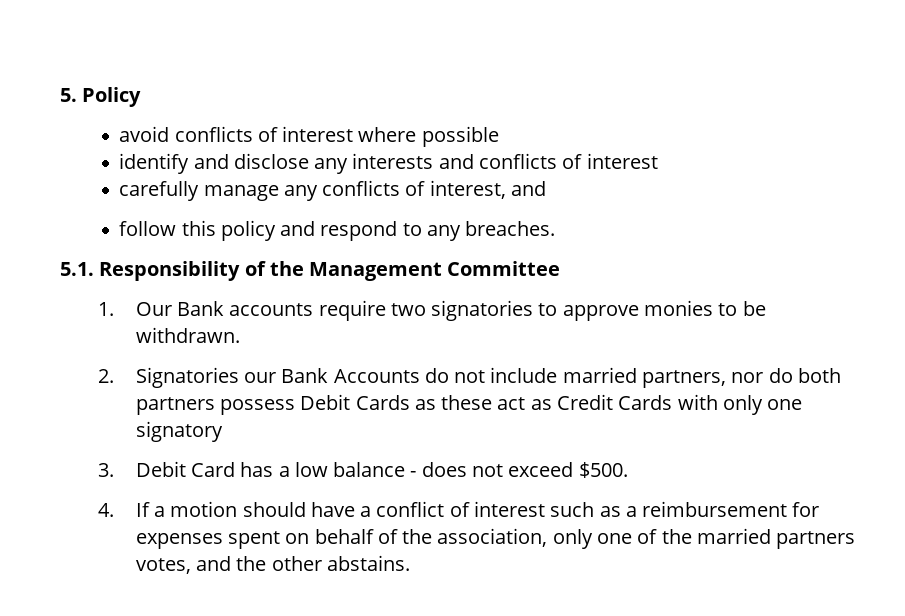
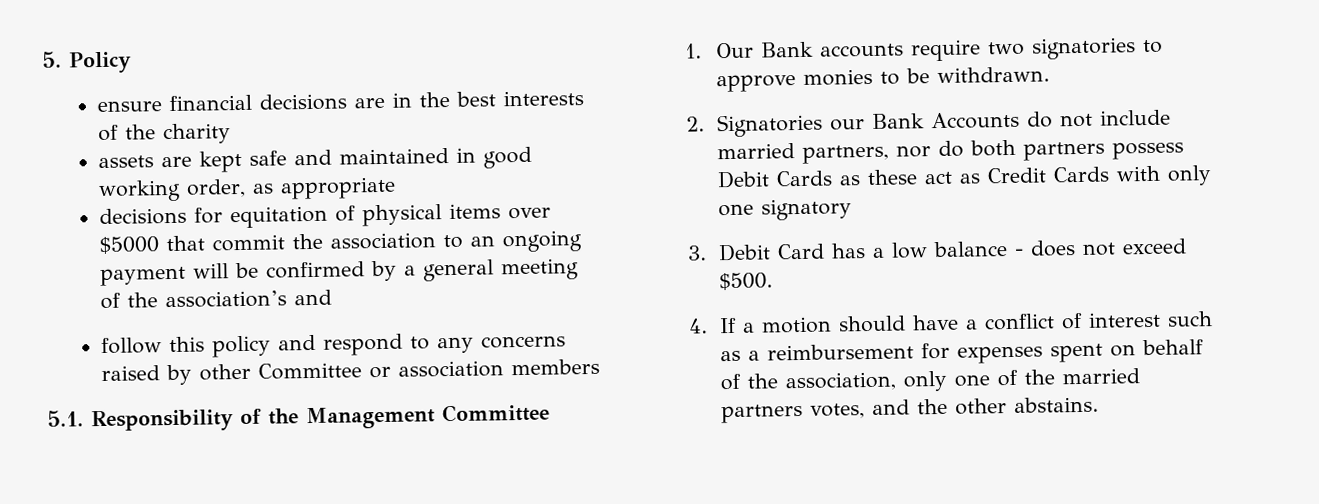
[119,126,499,147] [119,153,658,174] [119,180,506,201] avoid conflicts of interest where possible // identify and disclose any interests and conflicts of interest // carefully manage any conflicts of interest, -> [97,90,585,113] [98,123,232,145] [98,146,533,173] [98,176,397,203] [99,203,552,229] [99,230,583,255] [100,258,580,287] [100,290,288,310] ensure financial decisions are in the best interests of the charity // assets are kept safe and maintained in good working order, as appropriate // decisions for equitation of physical items over $5000 that commit the association to an ongoing payment will be confirmed by a general meeting of the association’s
[465,221,556,236] breaches. -> [481,335,567,349] [101,358,601,386] concerns raised by other Committee or association members

